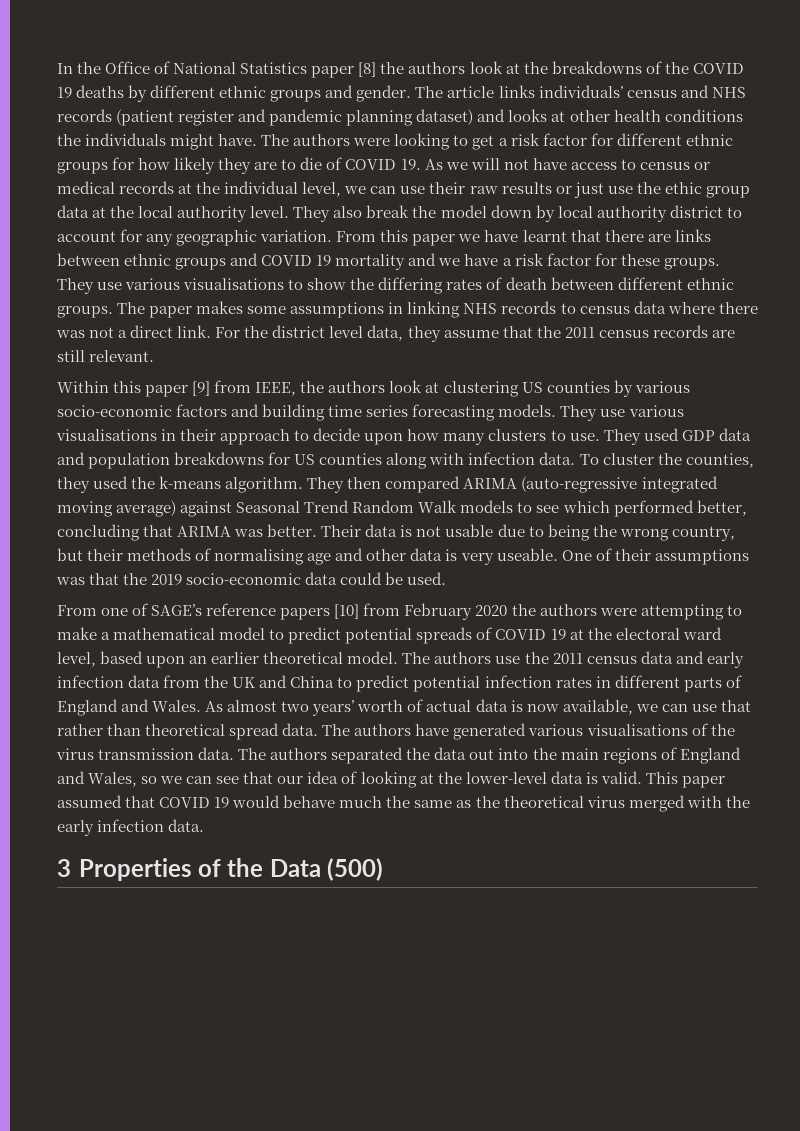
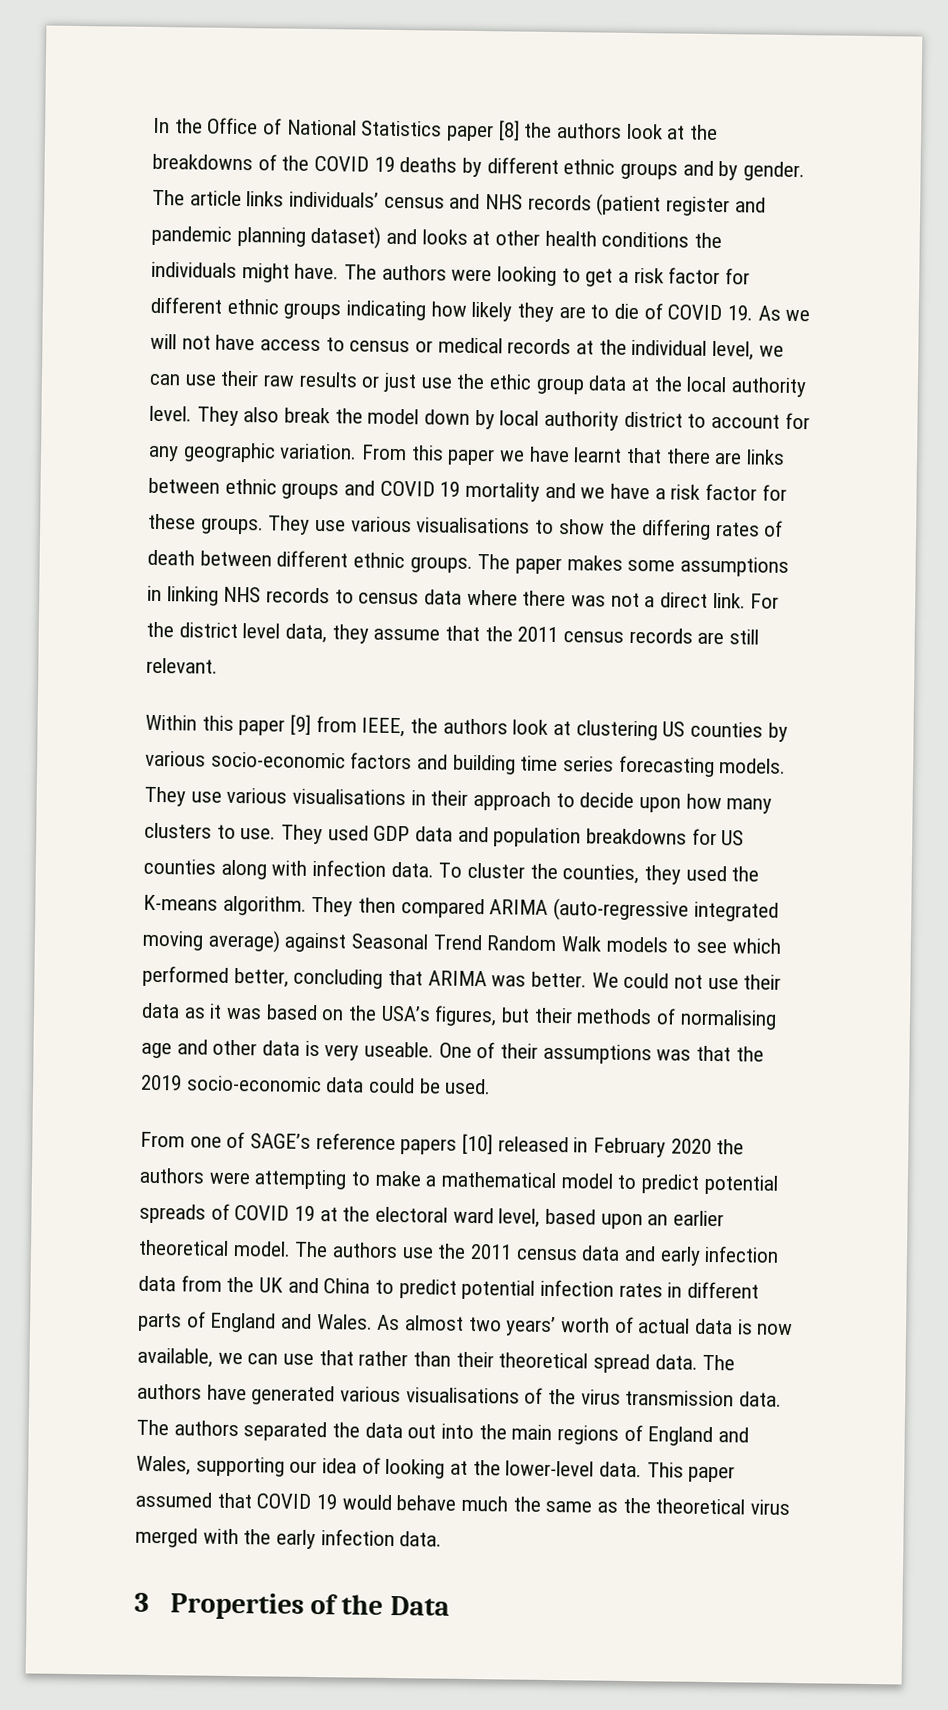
(354, 91) none -> [718,161,739,181] by
[112,157,135,170] for -> [346,300,427,321] indicating
[159,476,222,489] k-means -> [143,894,218,911] K-means
[321,524,735,541] Their data is not usable due to being the wrong country, -> [591,972,782,990] [141,1002,498,1027] We could not use their data as it was based on the USA’s figures,
[363,603,401,616] from -> [497,1136,589,1153] released in
(142, 730) none -> [455,1351,494,1368] their
[141,772,274,784] so we can see that -> [195,1456,285,1477] supporting
[550,771,642,784] data is valid. -> [599,1461,643,1478] data.
[326,858,383,881] (500) -> (450, 1605) none

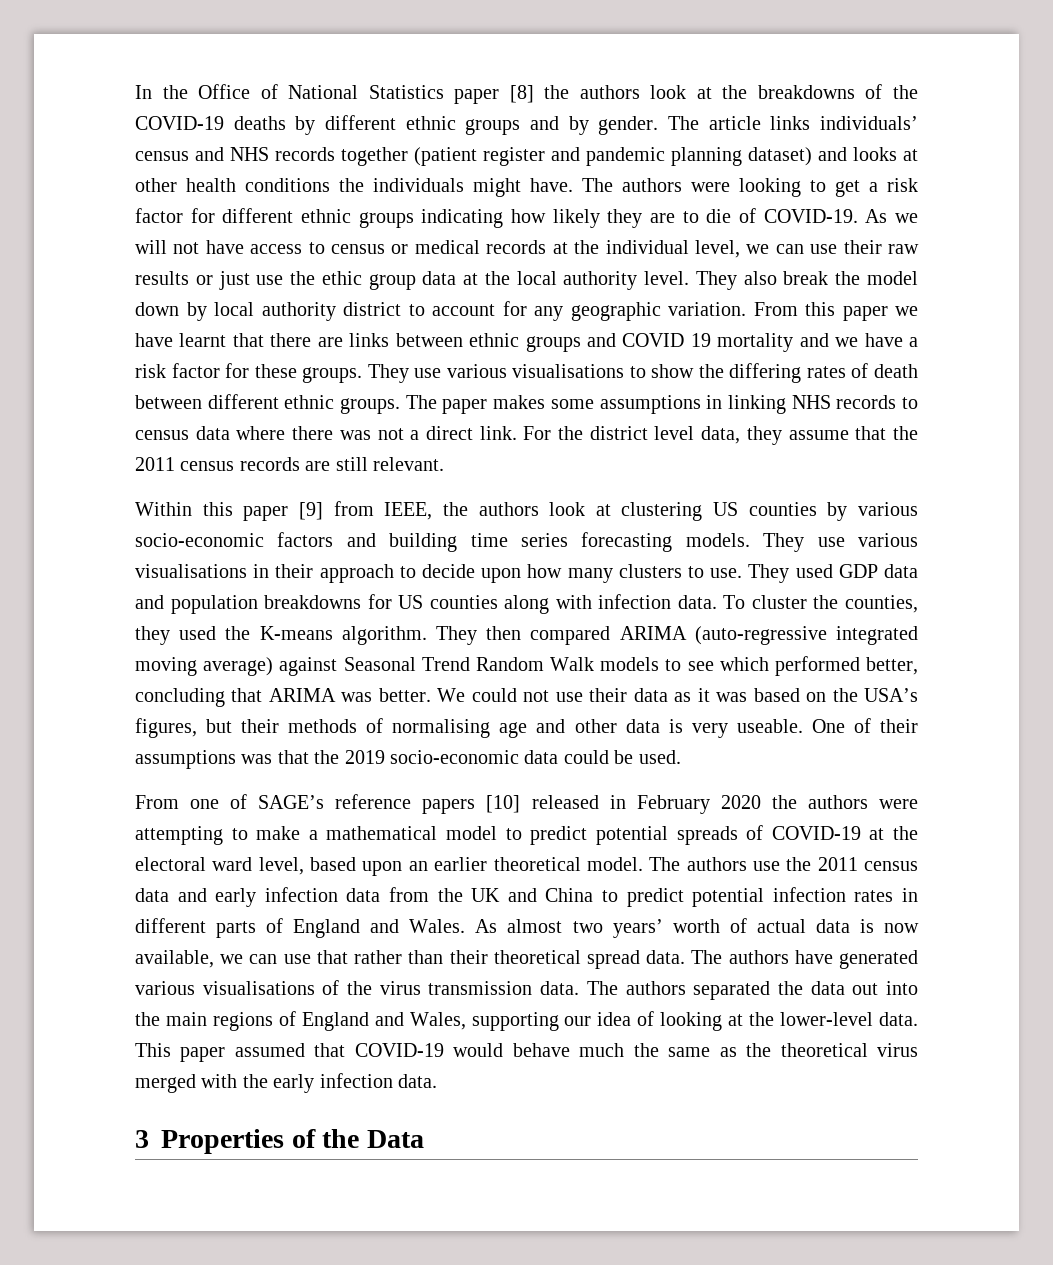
[314,155,395,172] COVID 19 -> [135,116,224,130] COVID-19
(592, 202) none -> [341,147,408,166] together
[667,304,754,321] COVID 19. -> [763,209,858,223] COVID-19.
[234,1205,316,1222] COVID 19 -> [771,826,861,840] COVID-19
[256,1493,338,1510] COVID 19 -> [354,1043,444,1057] COVID-19

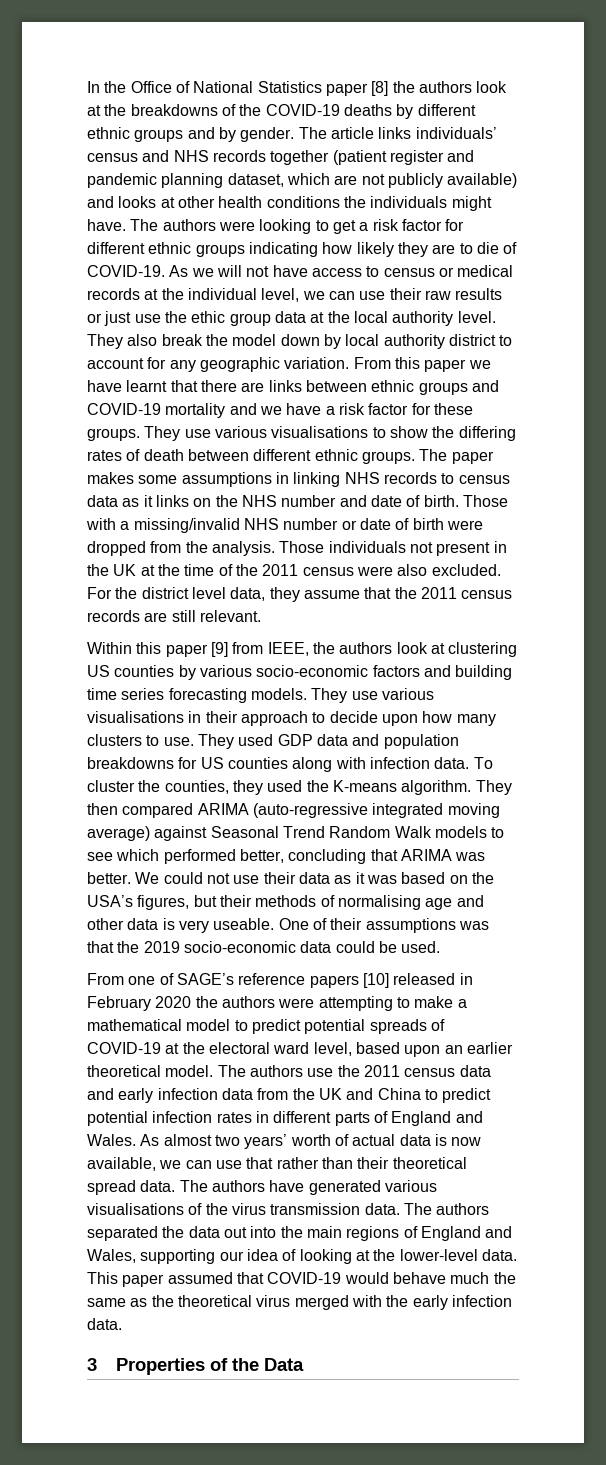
[748,147,812,166] dataset) -> [227,173,518,188] dataset, which are not publicly available)
[622,333,711,347] COVID 19 -> [87,403,161,415] COVID-19
[236,426,517,440] where there was not a direct link. -> [122,495,508,507] [86,518,483,533] [87,541,507,556] [87,564,501,576] as it links on the NHS number and date of birth. Those with a missing/invalid NHS number or date of birth were dropped from the analysis. Those individuals not present in the UK at the time of the 2011 census were also excluded.

